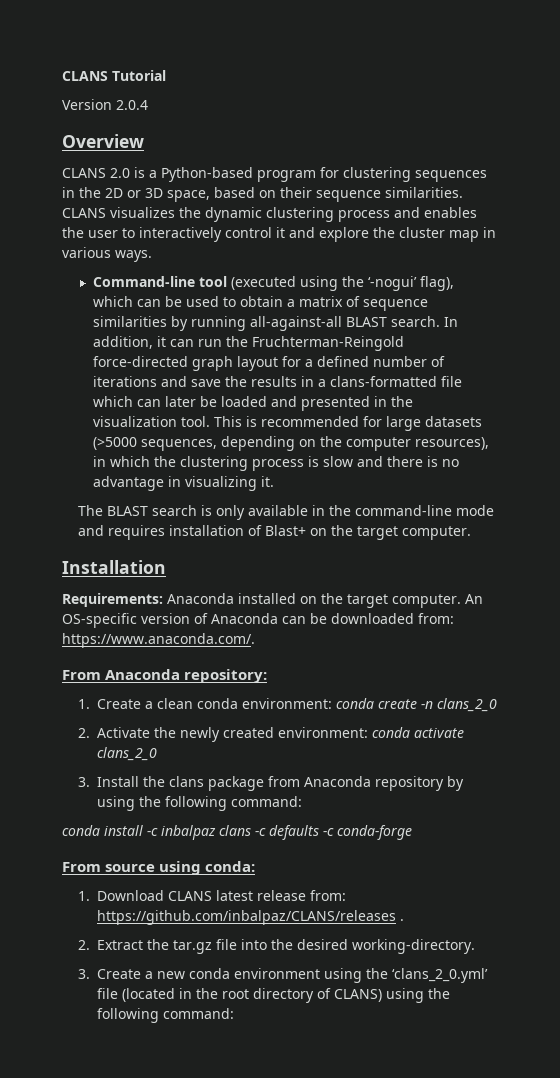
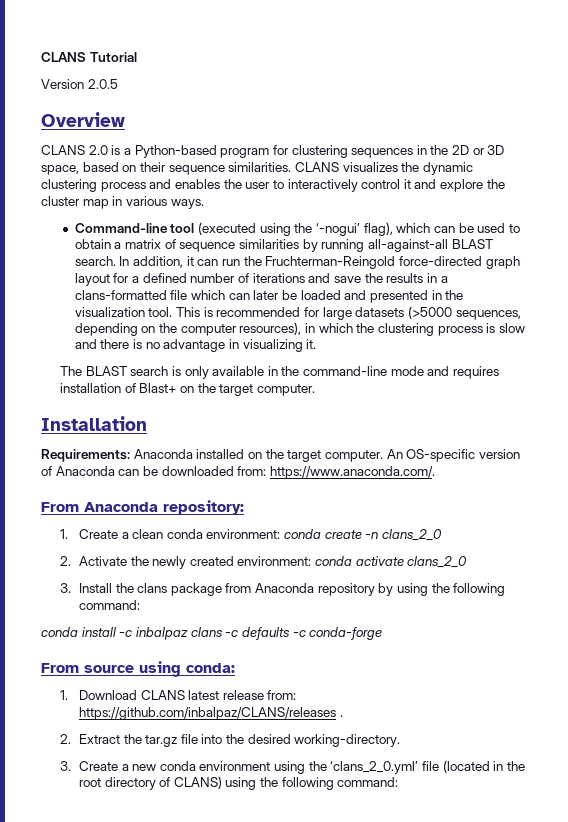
[116,100,148,110] 2.0.4 -> [87,79,118,89] 2.0.5

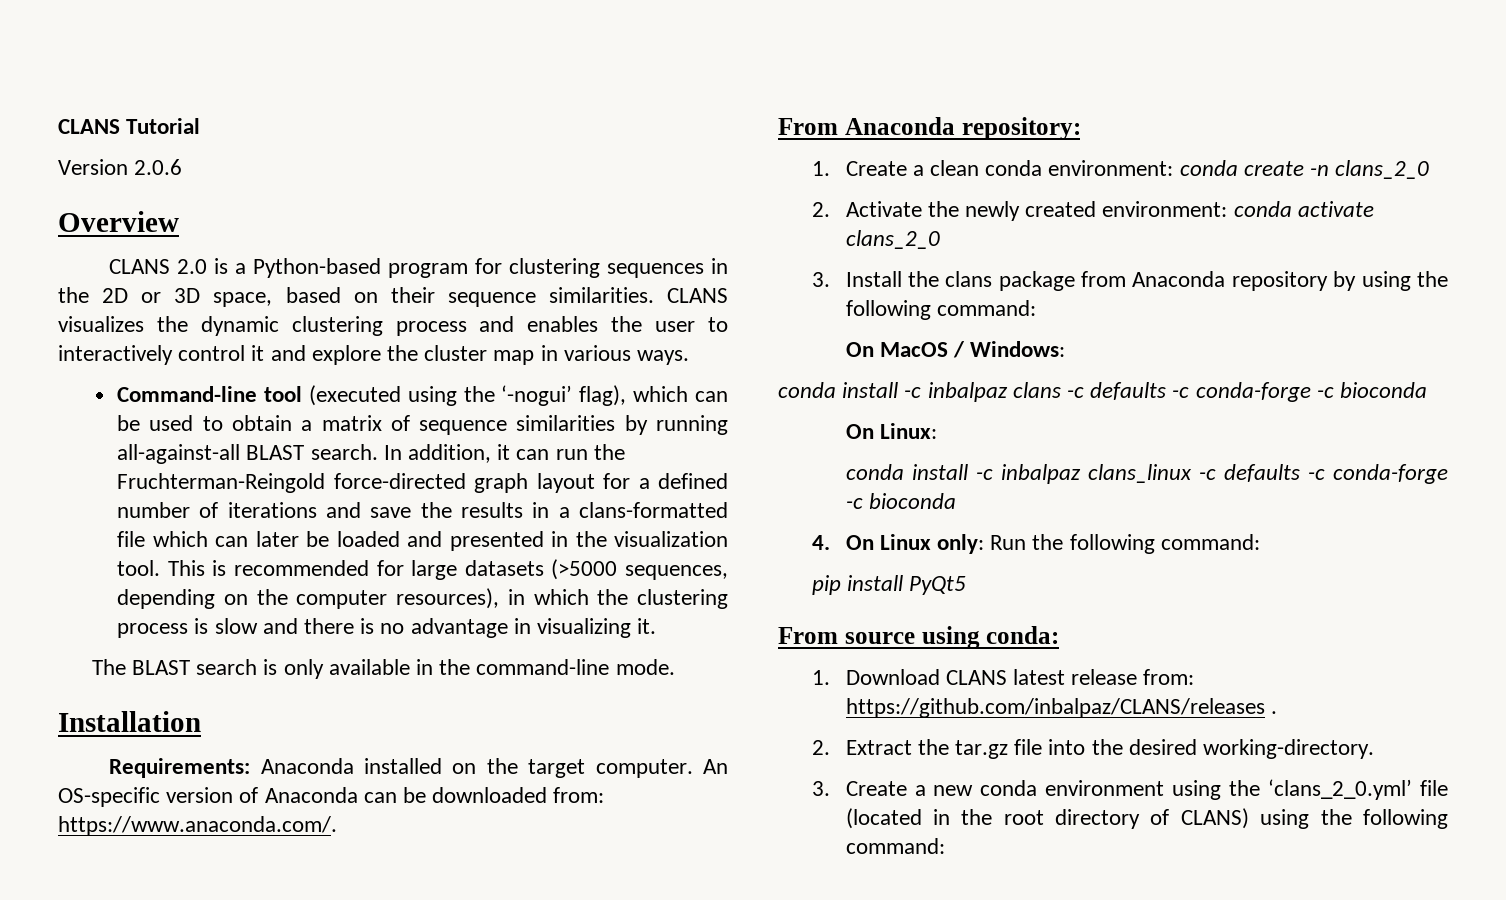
[87,79,118,89] 2.0.5 -> [134,159,183,175] 2.0.6
[390,366,500,379] [59,383,315,396] mode and requires installation of Blast+ on the target computer. -> [615,659,675,675] mode.
(140, 605) none -> [845,341,1066,358] // On MacOS / Windows:
(383, 633) none -> [1316,382,1428,398] [845,423,937,439] [845,464,1448,484] [845,493,956,509] [811,534,1260,554] [811,575,967,595] -c bioconda // On Linux: // conda install -c inbalpaz clans_linux -c defaults -c conda-forge -c bioconda // 4. On Linux only: Run the following command: // pip install PyQt5

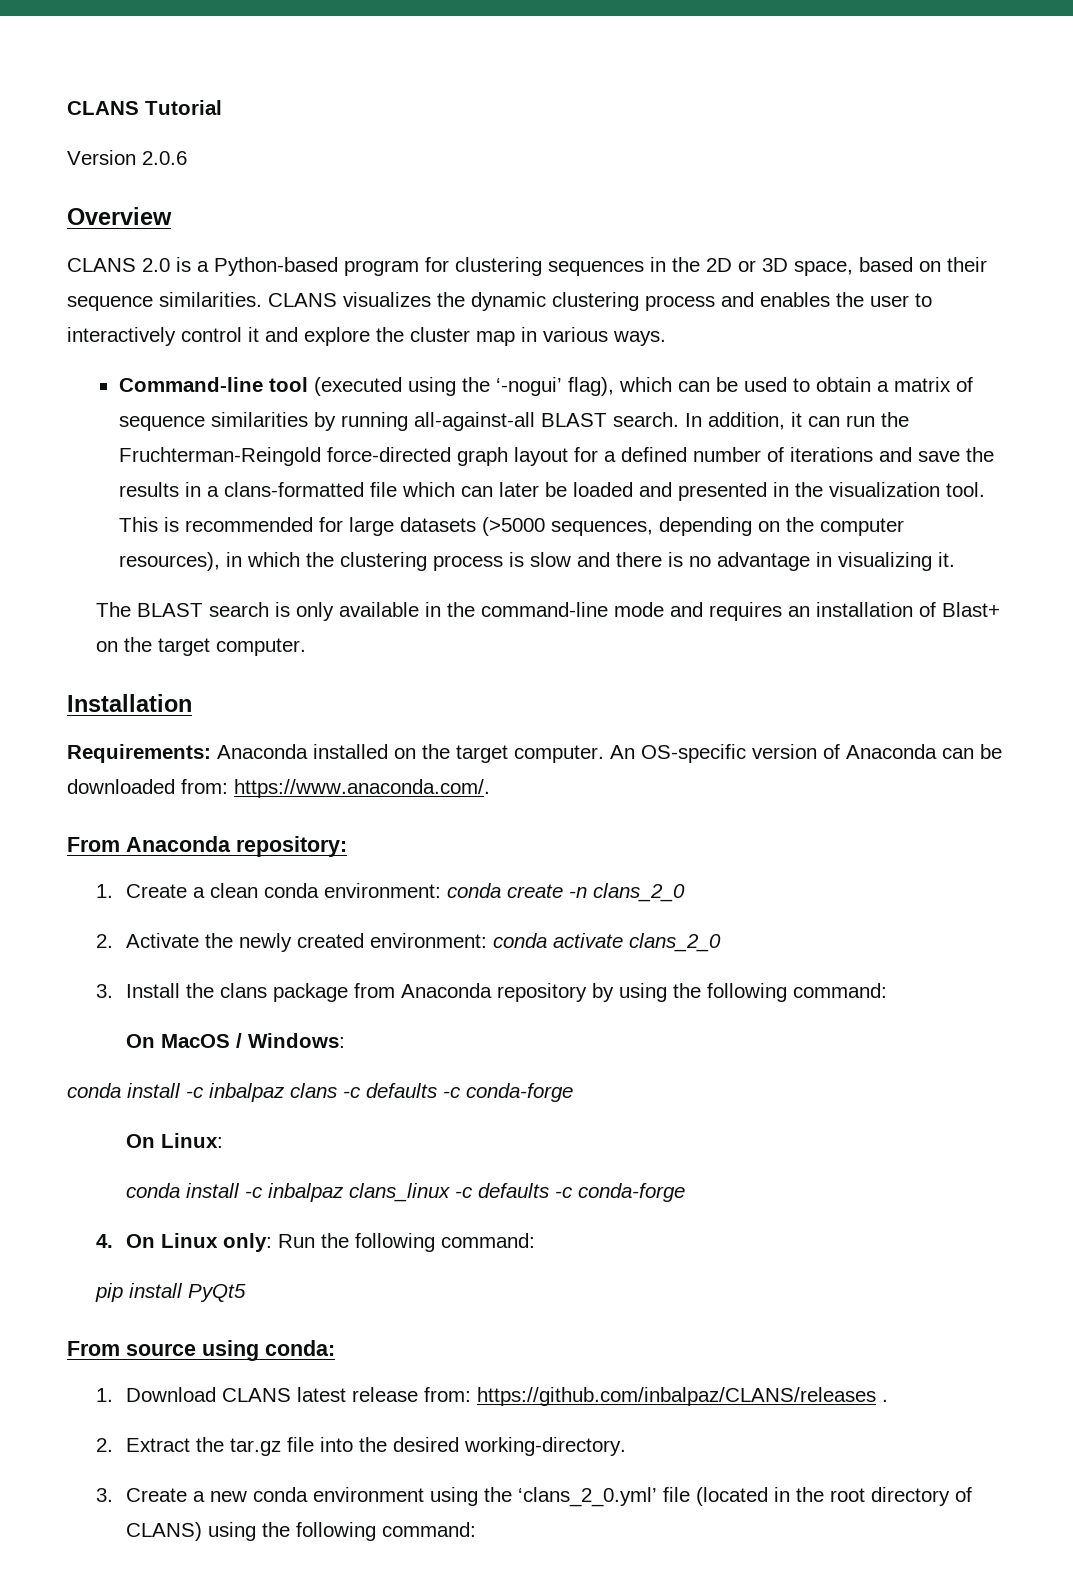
[615,659,675,675] mode. -> [614,602,1001,621] [96,637,307,656] mode and requires an installation of Blast+ on the target computer.
[1316,382,1428,398] -c bioconda -> (573, 1092) none
[845,493,956,509] -c bioconda -> (685, 1192) none

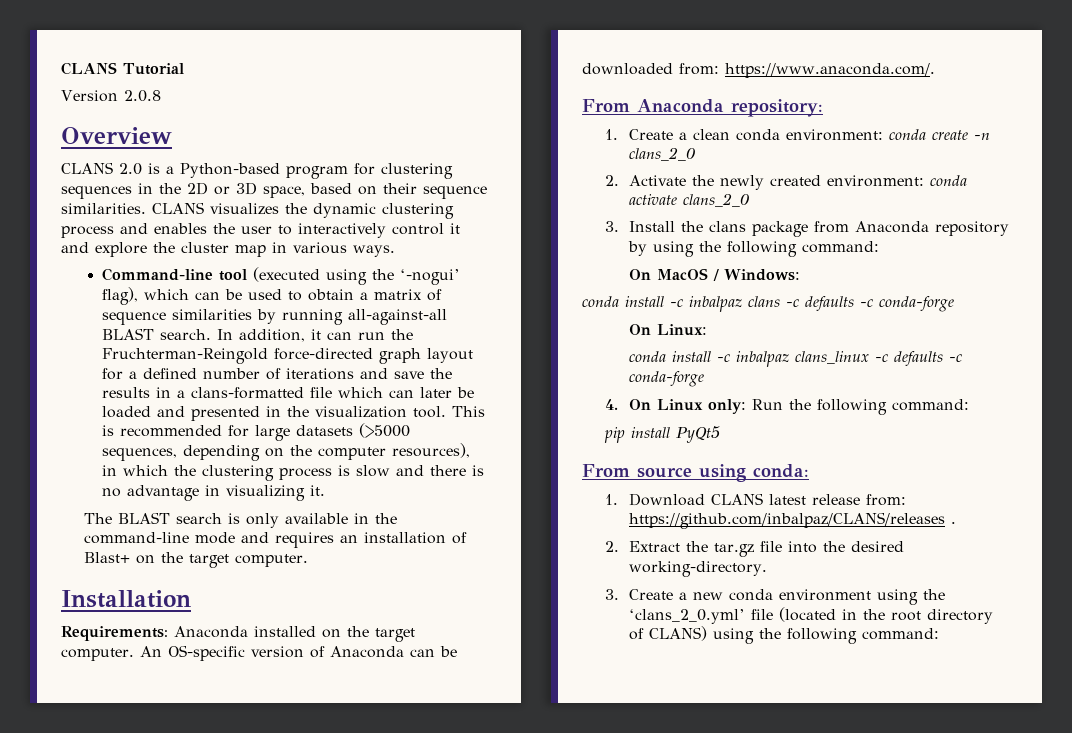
[142,151,187,165] 2.0.6 -> [123,90,161,102] 2.0.8

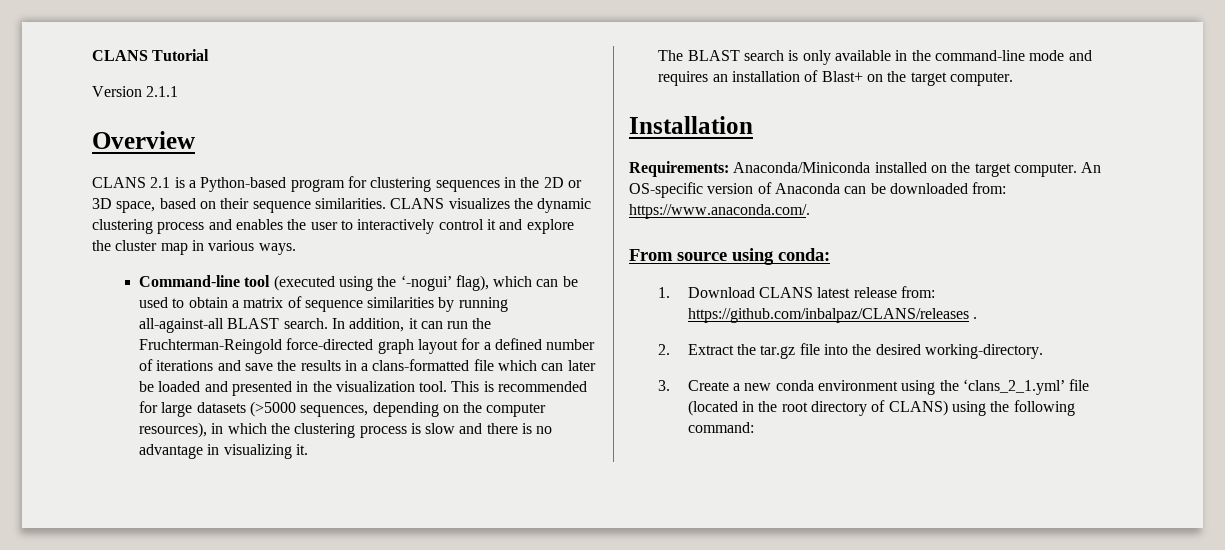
[123,90,161,102] 2.0.8 -> [146,86,179,97] 2.1.1
[119,163,142,175] 2.0 -> [150,177,171,188] 2.1
[174,626,248,638] Anaconda -> [733,162,871,173] Anaconda/Miniconda
[582,99,823,117] [605,129,990,141] [628,147,695,161] [605,175,967,190] [628,193,749,207] [605,221,1009,237] [627,241,879,257] [628,268,800,281] [582,296,954,312] [628,324,707,336] [628,351,963,367] [628,371,704,387] [605,399,969,415] [604,426,721,443] // From Anaconda repository: // 1. Create a clean conda environment: conda create -n clans_2_0 // 2. Activate the newly created environment: conda activate clans_2_0 // 3. Install the clans package from Anaconda repository by using the following command: // On MacOS / Windows: // conda install -c inbalpaz clans -c defaults -c conda-forge // On Linux: // conda install -c inbalpaz clans_linux -c defaults -c conda-forge // 4. On Linux only: Run the following command: // pip install PyQt5 -> (810, 211) none
[628,609,745,624] ‘clans_2_0.yml’ -> [962,379,1065,395] ‘clans_2_1.yml’

